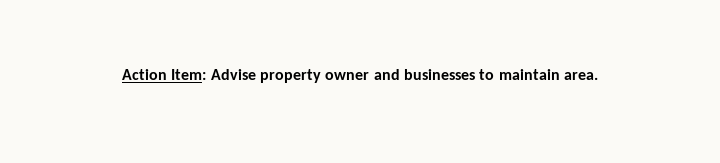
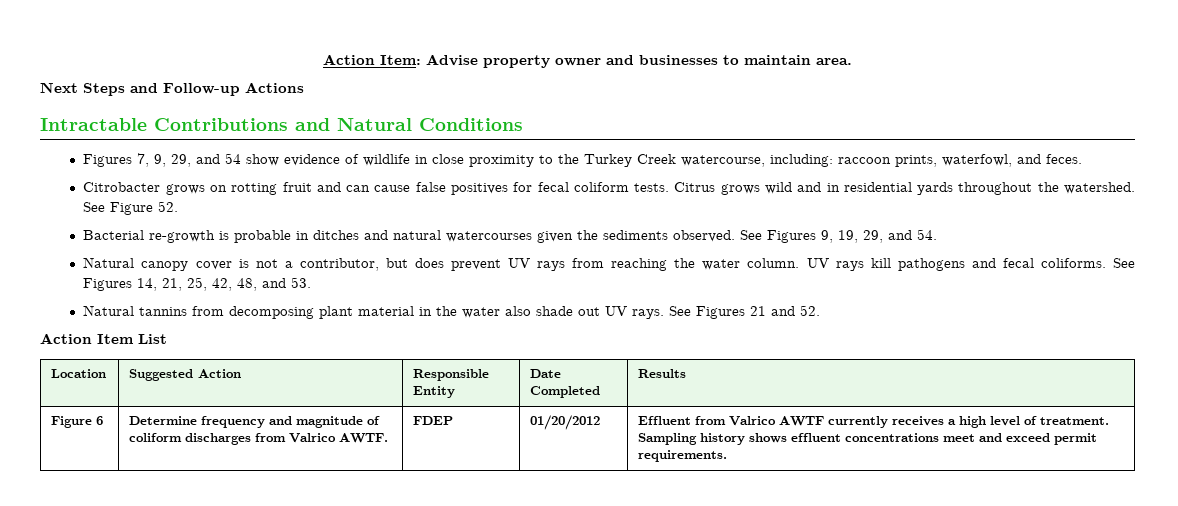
(598, 76) none -> [40,82,304,96] [40,118,523,131] [83,153,1083,167] [83,182,1136,195] [83,201,179,215] [83,229,938,243] [83,257,1135,271] [83,277,312,291] [83,305,821,319] [40,333,167,344] [51,369,107,378] [129,369,242,381] [413,369,490,381] [413,386,456,398] [530,369,562,378] [530,386,601,398] [638,369,687,378] [51,416,104,428] [129,416,381,428] [129,433,389,445] [413,416,454,425] [530,415,601,430] [638,416,1110,428] [638,433,1098,445] [638,450,728,462] // Next Steps and Follow-up Actions // Intractable Contributions and Natural Conditions // Figures 7, 9, 29, and 54 show evidence of wildlife in close proximity to the Turkey Creek watercourse, including: raccoon prints, waterfowl, and feces. // Citrobacter grows on rotting fruit and can cause false positives for fecal coliform tests. Citrus grows wild and in residential yards throughout the watershed. See Figure 52. // Bacterial re-growth is probable in ditches and natural watercourses given the sediments observed. See Figures 9, 19, 29, and 54. // Natural canopy cover is not a contributor, but does prevent UV rays from reaching the water column. UV rays kill pathogens and fecal coliforms. See Figures 14, 21, 25, 42, 48, and 53. // Natural tannins from decomposing plant material in the water also shade out UV rays. See Figures 21 and 52. // Action Item List // Location | Suggested Action | Responsible Entity | Date Completed | Results // Figure 6 | Determine frequency and magnitude of coliform discharges from Valrico AWTF. | FDEP | 01/20/2012 | Effluent from Valrico AWTF currently receives a high level of treatment. Sampling history shows effluent concentrations meet and exceed permit requirements.

